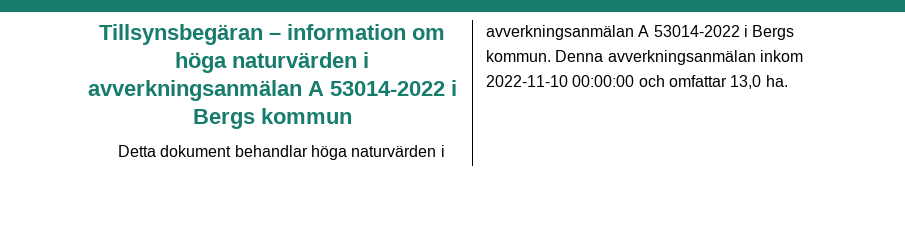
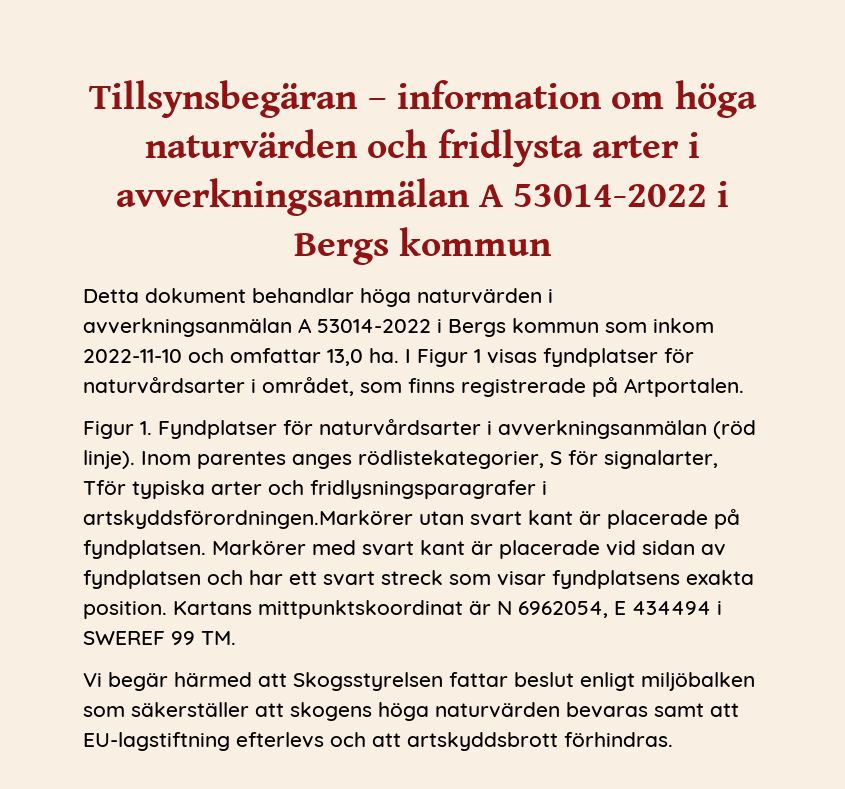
(357, 60) none -> [367,129,678,167] och fridlysta arter
[486,50,756,65] kommun. Denna avverkningsanmälan -> [512,318,647,333] kommun som
[572,75,635,87] 00:00:00 -> (182, 356) none
(788, 81) none -> [405,348,694,367] [83,377,744,397] [83,419,756,439] [83,450,718,469] [83,480,547,499] [83,509,740,529] [83,540,726,559] [83,570,754,589] [83,600,722,619] [83,631,236,645] [83,672,755,691] [83,702,739,721] [83,732,673,751] I Figur 1 visas fyndplatser för naturvårdsarter i området, som finns registrerade på Artportalen. // Figur 1. Fyndplatser för naturvårdsarter i avverkningsanmälan (röd linje). Inom parentes anges rödlistekategorier, S för signalarter, Tför typiska arter och fridlysningsparagrafer i artskyddsförordningen.Markörer utan svart kant är placerade på fyndplatsen. Markörer med svart kant är placerade vid sidan av fyndplatsen och har ett svart streck som visar fyndplatsens exakta position. Kartans mittpunktskoordinat är N 6962054, E 434494 i SWEREF 99 TM. // Vi begär härmed att Skogsstyrelsen fattar beslut enligt miljöbalken som säkerställer att skogens höga naturvärden bevaras samt att EU-lagstiftning efterlevs och att artskyddsbrott förhindras.

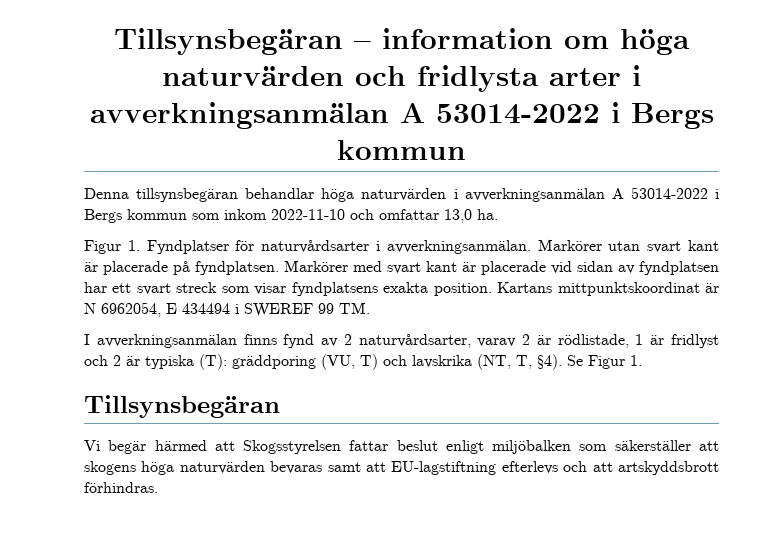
[83,288,246,303] Detta dokument -> [84,188,239,202] Denna tillsynsbegäran
[405,348,694,367] [83,377,744,397] I Figur 1 visas fyndplatser för naturvårdsarter i området, som finns registrerade på Artportalen. -> (498, 214) none
[498,420,756,439] [83,450,718,469] [83,480,547,499] [83,510,413,529] avverkningsanmälan (röd linje). Inom parentes anges rödlistekategorier, S för signalarter, Tför typiska arter och fridlysningsparagrafer i artskyddsförordningen.Markörer -> [386,239,602,254] avverkningsanmälan. Markörer
[207,570,243,585] och -> (719, 268) none
(236, 638) none -> [84,334,719,348] [84,354,642,370] [84,395,280,418] // I avverkningsanmälan finns fynd av 2 naturvårdsarter, varav 2 är rödlistade, 1 är fridlyst och 2 är typiska (T): gräddporing (VU, T) och lavskrika (NT, T, §4). Se Figur 1. // Tillsynsbegäran

